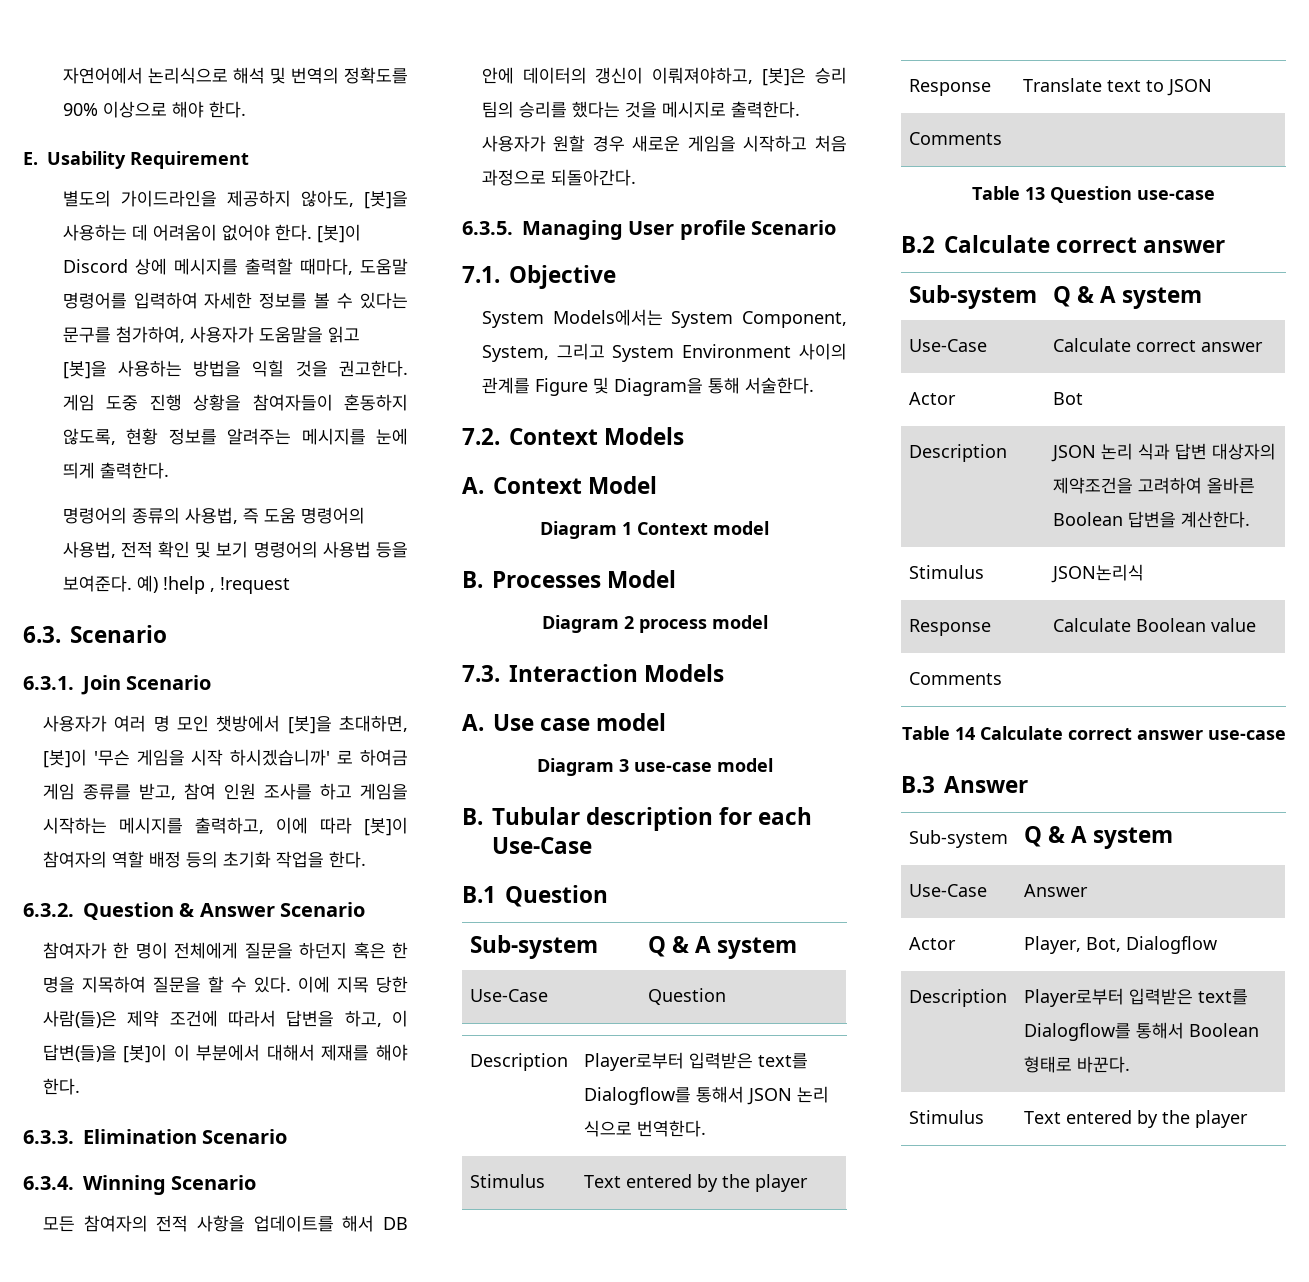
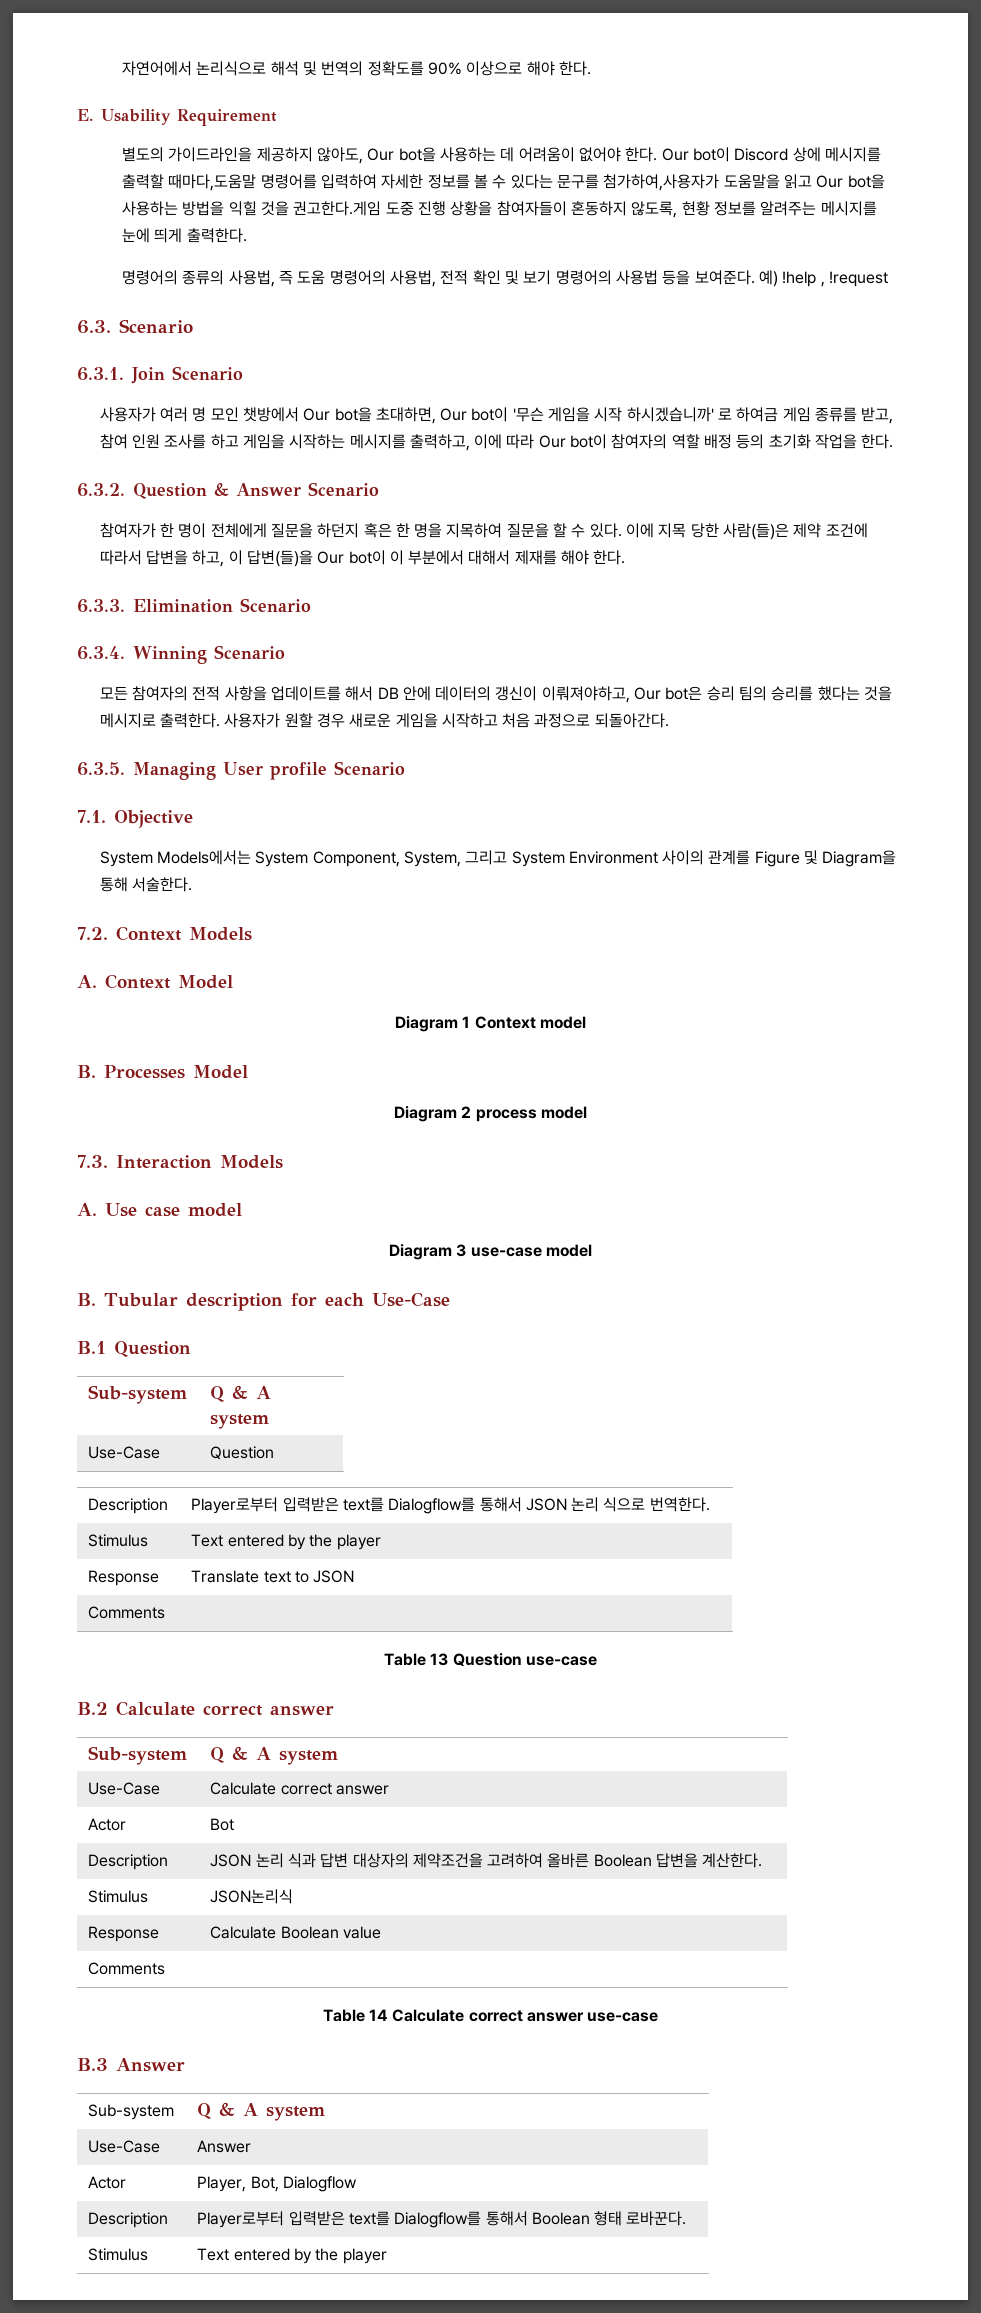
[363,191,408,209] [봇]을 -> [367,147,436,162] Our bot을
[316,224,361,243] [봇]이 -> [661,147,730,162] Our bot이
[299,258,409,275] 때마다, 도움말 -> [168,174,257,191] 때마다,도움말
[115,326,360,343] [62,361,107,379] 첨가하여, 사용자가 도움말을 읽고 [봇]을 -> [603,174,885,191] 첨가하여,사용자가 도움말을 읽고 Our bot을
[339,360,408,377] [62,394,95,411] 권고한다. 게임 -> [293,201,382,216] 권고한다.게임
[287,715,408,734] [42,749,87,768] [봇]을 초대하면, [봇]이 -> [303,407,509,424] Our bot을 초대하면, Our bot이
[364,817,408,836] [봇]이 -> [538,434,608,449] Our bot이
[123,1044,168,1063] [봇]이 -> [317,550,386,565] Our bot이
[762,68,807,86] [봇]은 -> [634,686,703,700] Our bot은
[1023,1056,1130,1073] 형태로 바꾼다. -> [594,2211,687,2226] 형태 로바꾼다.

